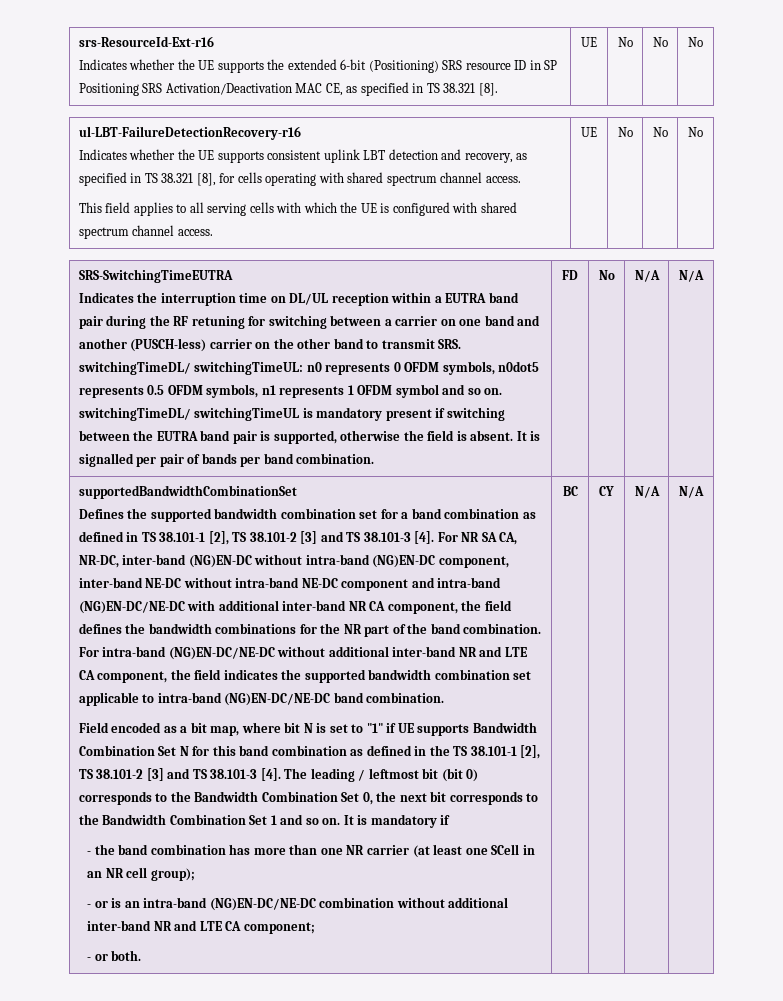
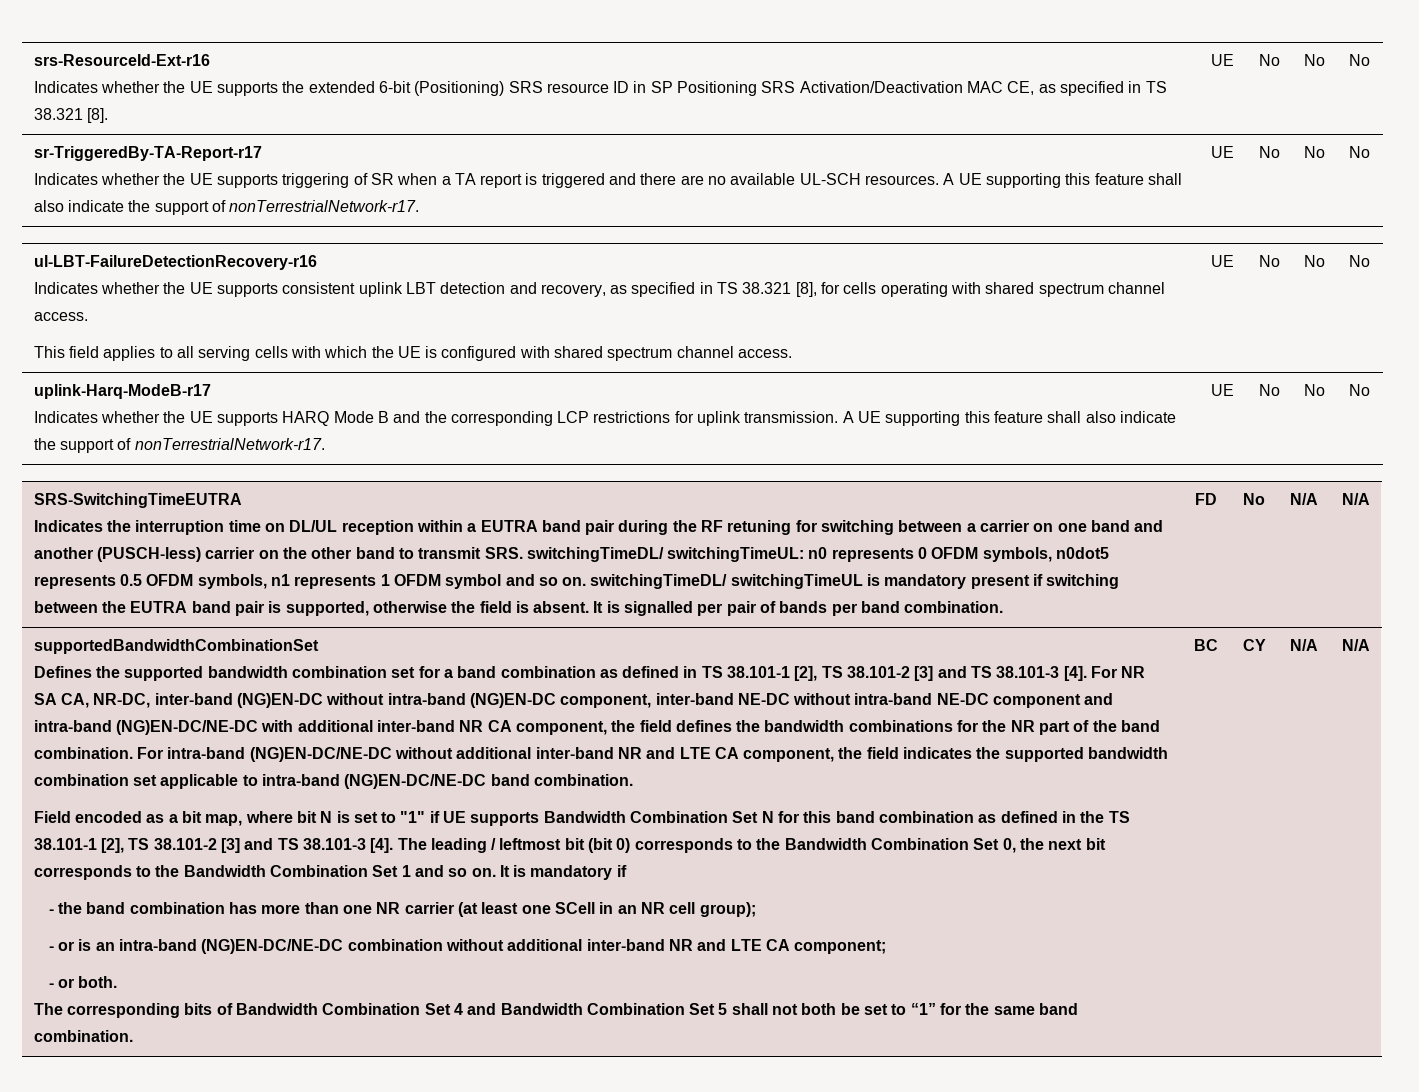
(703, 42) none -> [33,146,262,161] [33,173,1182,188] [33,200,420,215] [1211,146,1234,158] [1258,146,1280,158] [1303,146,1325,158] [1349,146,1370,158] // sr-TriggeredBy-TA-Report-r17 // Indicates whether the UE supports triggering of SR when a TA report is triggered and there are no available UL-SCH resources. A UE supporting this feature shall also indicate the support of nonTerrestrialNetwork-r17. | UE | No | No | No
(703, 132) none -> [33,384,211,399] [33,411,1176,426] [33,438,325,453] [1211,384,1234,396] [1258,384,1280,396] [1303,384,1325,396] [1349,384,1370,396] // uplink-Harq-ModeB-r17 // Indicates whether the UE supports HARQ Mode B and the corresponding LCP restrictions for uplink transmission. A UE supporting this feature shall also indicate the support of nonTerrestrialNetwork-r17. | UE | No | No | No
(142, 955) none -> [33,1003,1078,1018] [33,1030,133,1042] // The corresponding bits of Bandwidth Combination Set 4 and Bandwidth Combination Set 5 shall not both be set to “1” for the same band combination.

